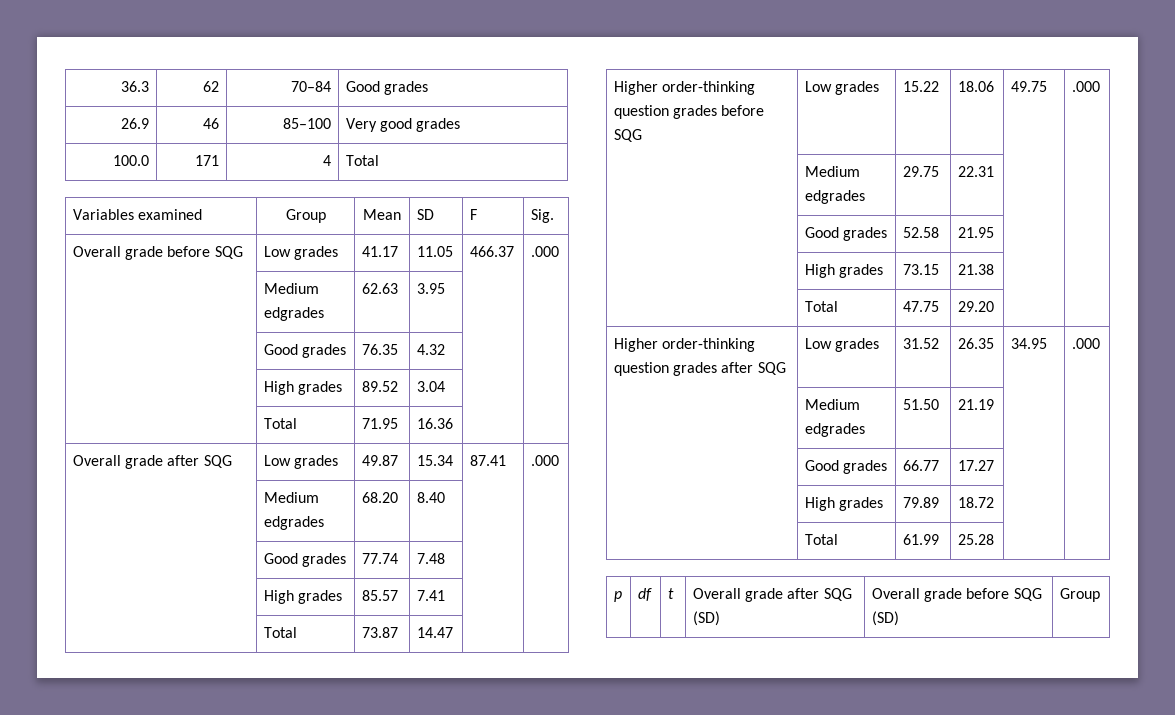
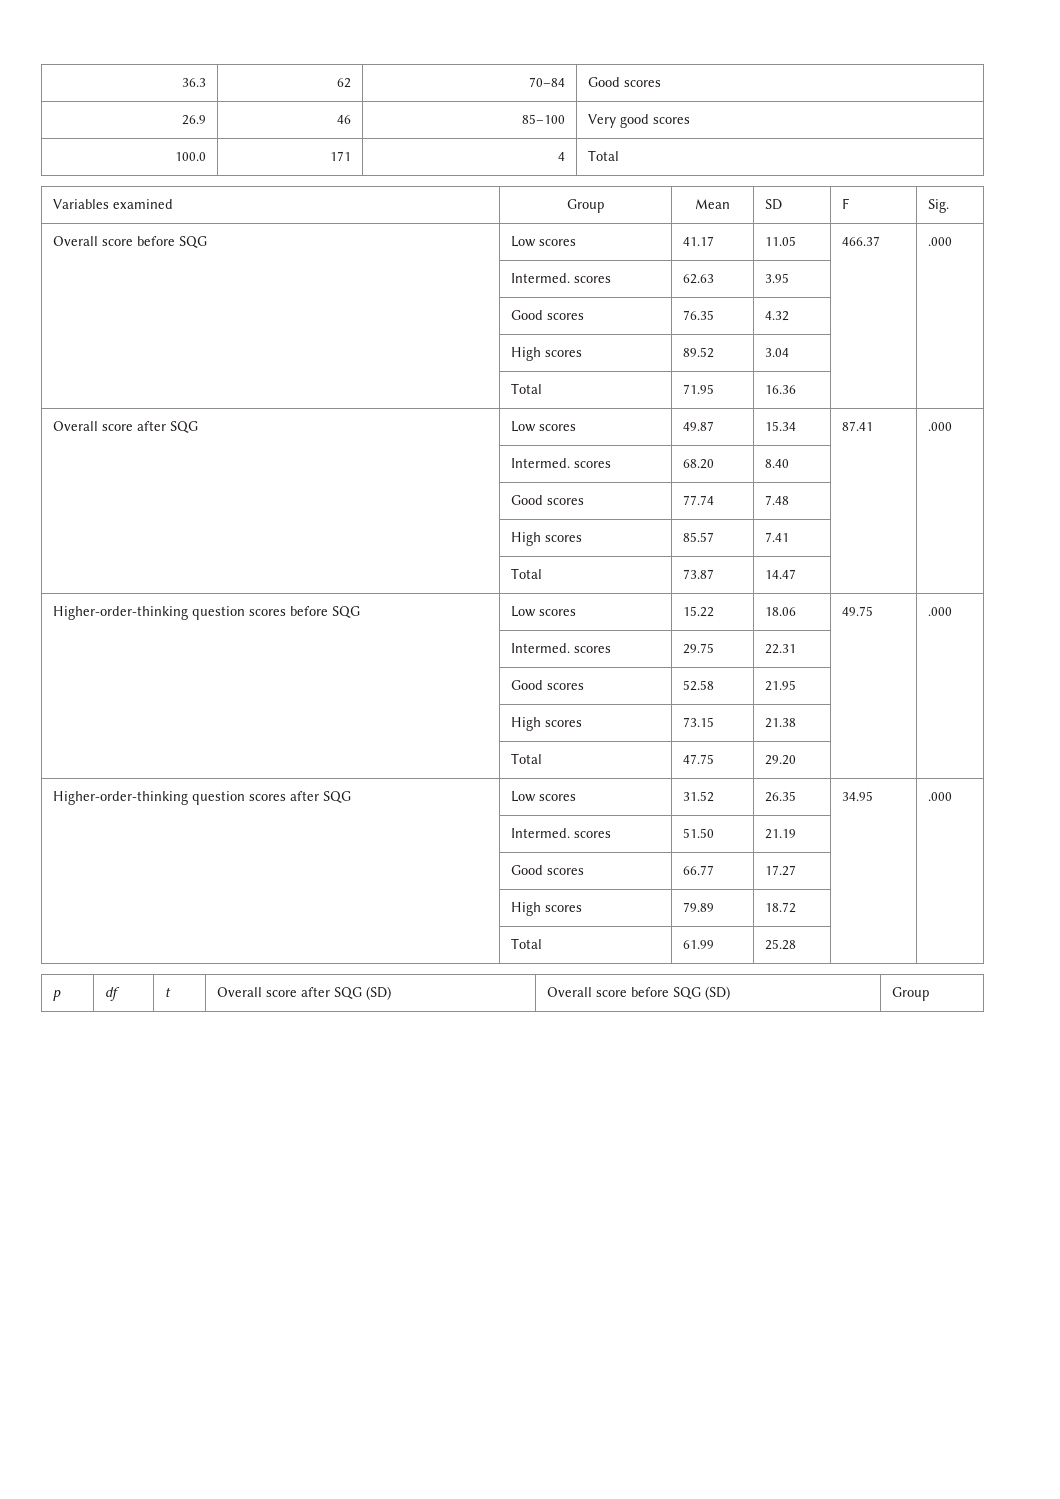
[384,81,429,95] grades -> [624,80,662,87] scores
[416,118,461,132] grades -> [653,117,691,124] scores
[125,246,243,260] [263,246,339,260] grade before SQG | Low grades -> [102,236,208,248] [511,236,577,247] score before SQG | Low scores
[263,283,319,294] [263,307,324,321] Medium edgrades -> [511,273,612,283] Intermed. scores
[302,344,347,358] grades -> [547,313,585,320] scores
[298,381,343,395] grades -> [545,350,583,357] scores
[125,455,232,469] [263,455,339,469] grade after SQG | Low grades -> [102,421,199,433] [511,421,577,432] score after SQG | Low scores
[263,492,319,503] [263,516,324,530] Medium edgrades -> [511,458,612,468] Intermed. scores
[302,553,347,567] grades -> [547,498,585,505] scores
[298,590,343,604] grades -> [545,535,583,542] scores
[613,81,756,95] [613,105,765,119] [613,129,642,142] [804,81,880,95] Higher order-thinking question grades before SQG | Low grades -> [53,606,361,620] [511,606,577,617] Higher-order-thinking question scores before SQG | Low scores
[804,166,860,177] [804,190,865,204] Medium edgrades -> [511,643,612,653] Intermed. scores
[843,227,888,241] grades -> [547,683,585,690] scores
[839,264,884,278] grades -> [545,720,583,727] scores
[613,338,756,352] [613,362,786,376] [804,338,880,352] Higher order-thinking question grades after SQG | Low grades -> [53,791,352,805] [511,791,577,802] Higher-order-thinking question scores after SQG | Low scores
[804,399,860,410] [804,423,865,437] Medium edgrades -> [511,828,612,838] Intermed. scores
[843,460,888,474] grades -> [547,868,585,875] scores
[839,497,884,511] grades -> [545,905,583,912] scores
[745,588,784,602] grade -> [266,990,298,997] score
[924,588,963,602] grade -> [596,990,628,997] score

